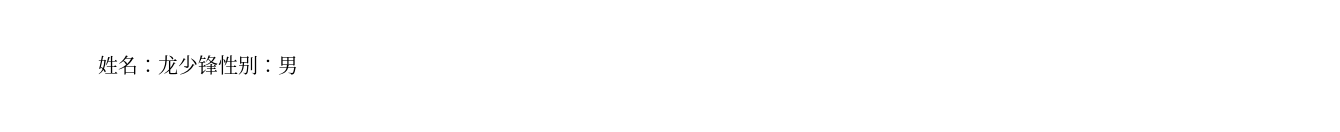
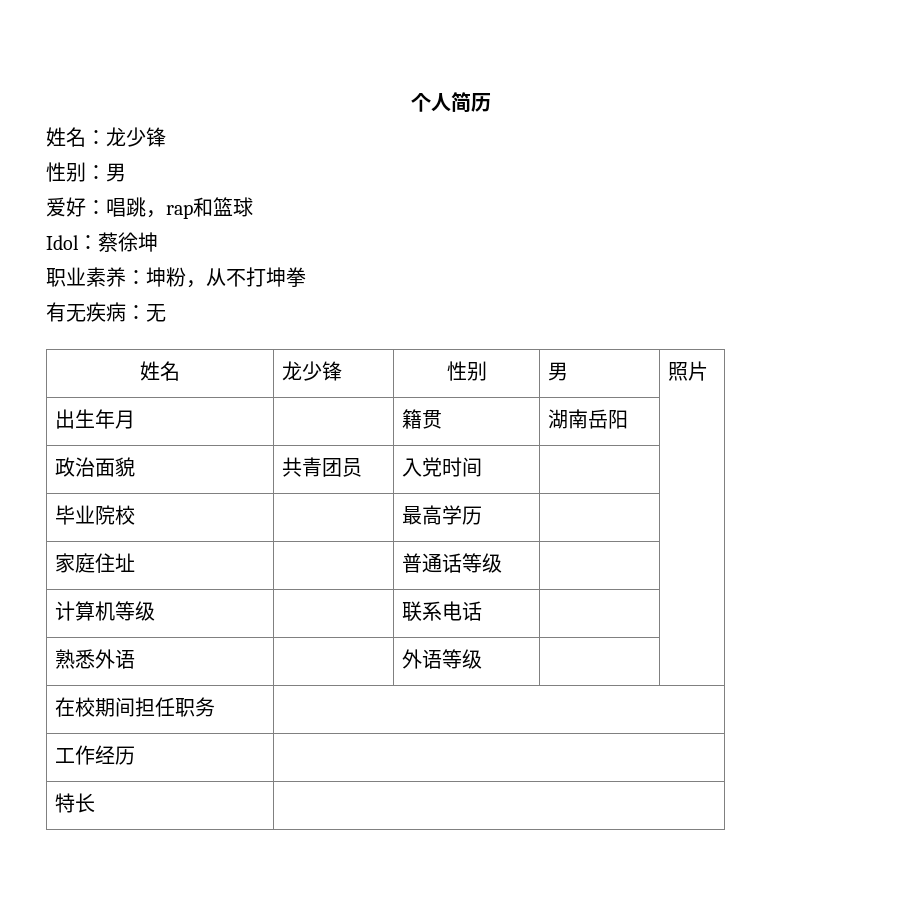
(98, 65) none -> [411,92,491,113] 个人简历 //
(218, 65) none -> (166, 137) //
(298, 65) none -> [46,197,253,219] [46,232,158,252] [46,267,306,288] [46,302,166,322] [140,361,180,381] [281,361,342,381] [446,361,487,381] [547,362,568,381] [667,361,708,381] [54,409,135,429] [401,409,442,429] [547,409,628,429] [54,457,135,477] [281,457,362,477] [401,457,482,477] [54,505,135,525] [401,505,482,525] [54,553,135,573] [401,553,502,573] [54,601,155,621] [401,601,482,622] [54,649,135,669] [401,649,482,669] [54,697,215,717] [54,745,135,765] [54,793,95,813] // 爱好：唱跳，rap和篮球 // Idol：蔡徐坤 // 职业素养：坤粉，从不打坤拳 // 有无疾病：无 // 姓名 | 龙少锋 | 性别 | 男 | 照片 // 出生年月 | | 籍贯 | 湖南岳阳 | // 政治面貌 | 共青团员 | 入党时间 | | // 毕业院校 | | 最高学历 | | // 家庭住址 | | 普通话等级 | | // 计算机等级 | | 联系电话 | | // 熟悉外语 | | 外语等级 | | // 在校期间担任职务 | // 工作经历 | // 特长 |

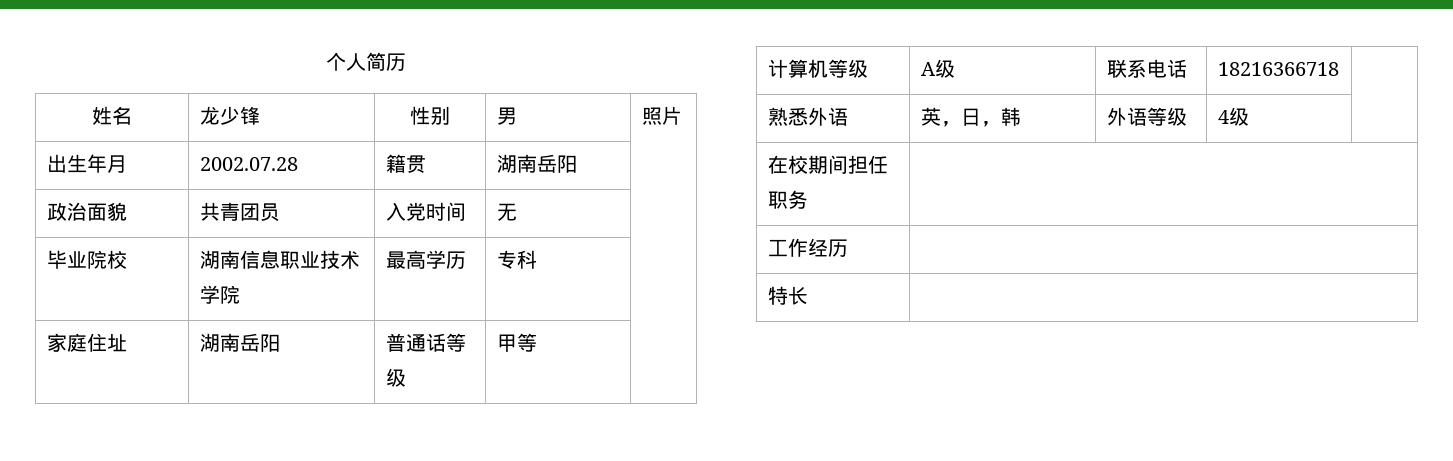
[46,127,166,147] [46,162,126,182] [46,197,253,219] [46,232,158,252] [46,267,306,288] [46,302,166,322] // 姓名：龙少锋 // 性别：男 // 爱好：唱跳，rap和篮球 // Idol：蔡徐坤 // 职业素养：坤粉，从不打坤拳 // 有无疾病：无 -> (406, 62) none
(135, 419) none -> [199,157,298,171] 2002.07.28
(482, 467) none -> [496,203,517,221] 无
(135, 515) none -> [199,250,360,269] [199,285,240,304] 湖南信息职业技术学院
(482, 515) none -> [496,250,537,269] 专科
(135, 562) none -> [199,333,280,352] 湖南岳阳
(502, 563) none -> [496,333,537,352] 甲等
(155, 611) none -> [920,59,955,78] A级
(482, 611) none -> [1217,62,1339,76] 18216366718
(135, 659) none -> [920,107,1021,127] 英，日，韩
(482, 659) none -> [1217,107,1249,126] 4级

